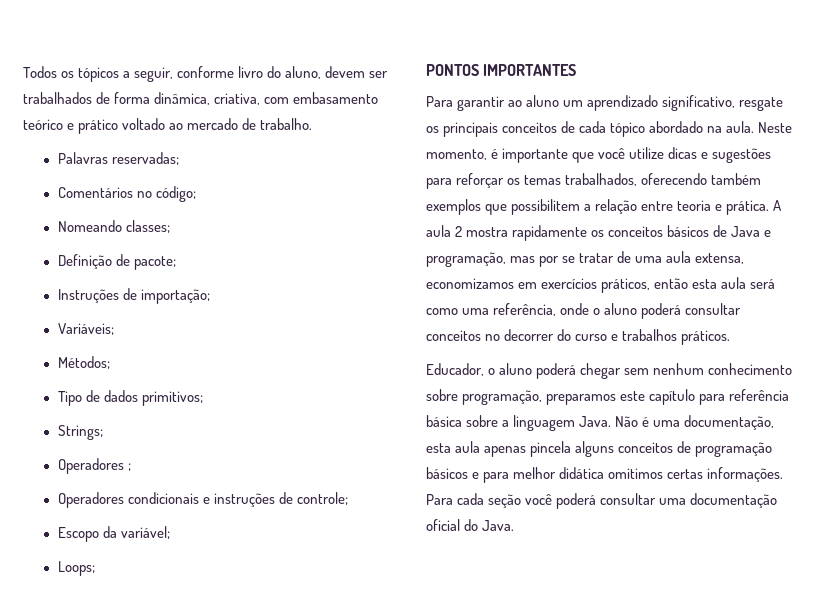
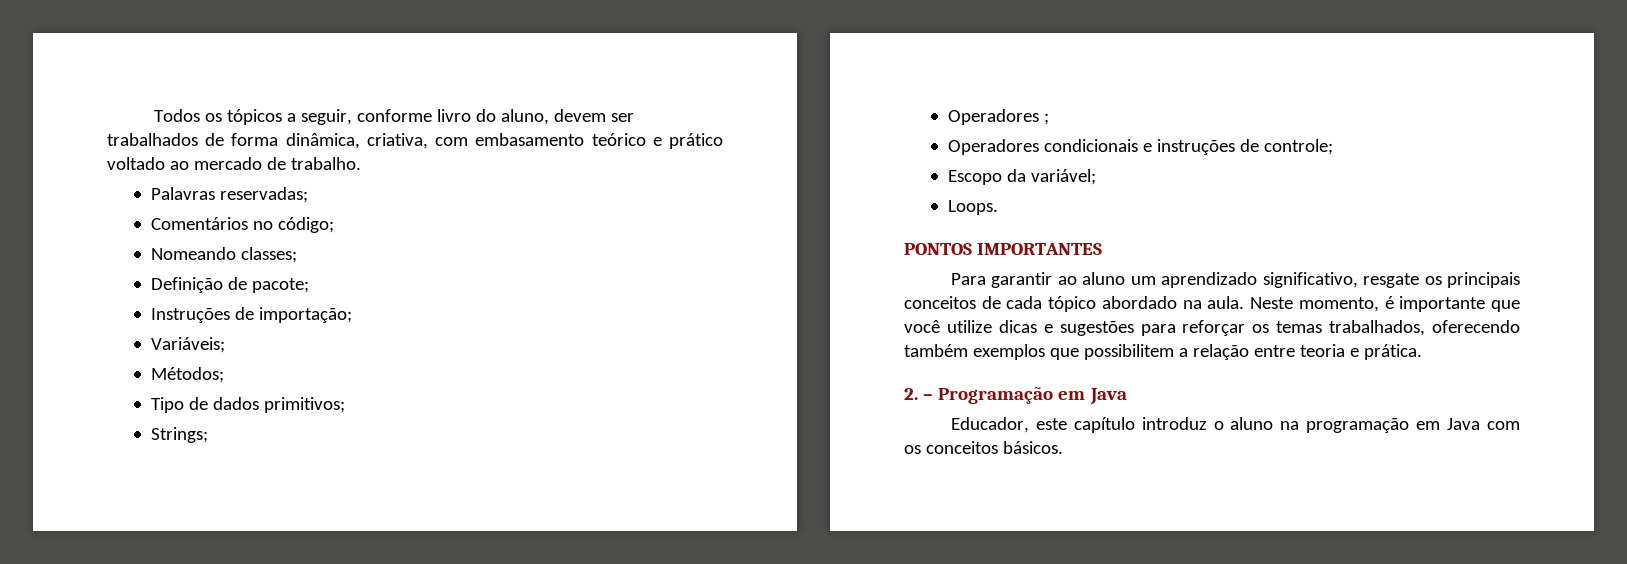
[57,561,95,576] Loops; -> [947,200,998,215] Loops.
[773,200,782,211] [426,225,772,241] [426,251,745,267] [426,277,776,293] [426,303,742,319] [426,329,731,345] [426,363,793,379] [426,389,790,405] [426,415,775,431] [426,441,773,457] [426,467,784,483] [426,493,778,509] [426,519,515,531] A aula 2 mostra rapidamente os conceitos básicos de Java e programação, mas por se tratar de uma aula extensa, economizamos em exercícios práticos, então esta aula será como uma referência, onde o aluno poderá consultar conceitos no decorrer do curso e trabalhos práticos. // Educador, o aluno poderá chegar sem nenhum conhecimento sobre programação, preparamos este capítulo para referência básica sobre a linguagem Java. Não é uma documentação, esta aula apenas pincela alguns conceitos de programação básicos e para melhor didática omitimos certas informações. Para cada seção você poderá consultar uma documentação oficial do Java. -> [904,387,1127,405] [950,417,1520,433] [904,441,1063,454] // 2. – Programação em Java // Educador, este capítulo introduz o aluno na programação em Java com os conceitos básicos.

